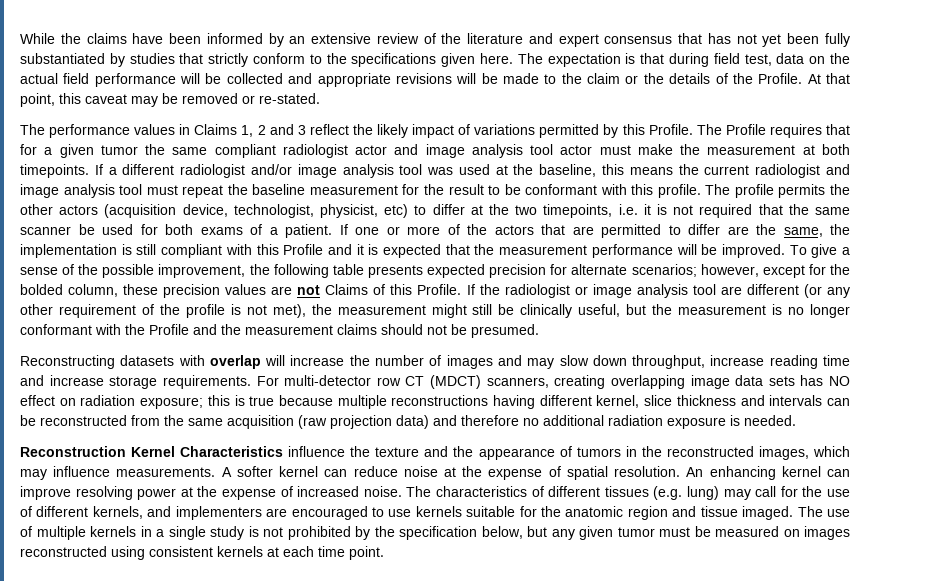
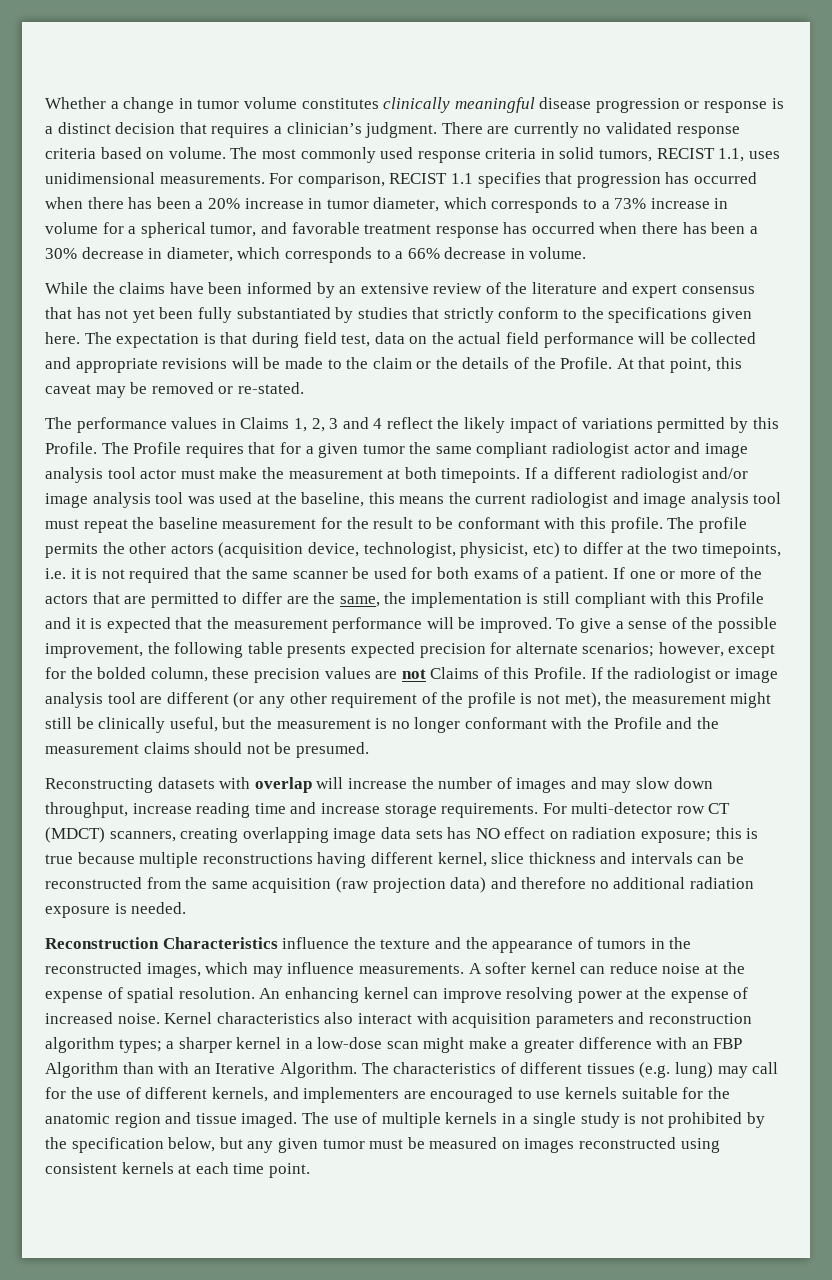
(20, 38) none -> [45,97,784,113] [45,122,740,138] [45,147,780,163] [45,172,757,188] [45,197,729,213] [45,222,758,238] [45,247,587,263] Whether a change in tumor volume constitutes clinically meaningful disease progression or response is a distinct decision that requires a clinician’s judgment. There are currently no validated response criteria based on volume. The most commonly used response criteria in solid tumors, RECIST 1.1, uses unidimensional measurements. For comparison, RECIST 1.1 specifies that progression has occurred when there has been a 20% increase in tumor diameter, which corresponds to a 73% increase in volume for a spherical tumor, and favorable treatment response has occurred when there has been a 30% decrease in diameter, which corresponds to a 66% decrease in volume. //
[257,124,306,135] 2 and 3 -> [311,417,383,432] 2, 3 and 4
[131,446,176,457] Kernel -> (159, 943) none
(402, 491) none -> [164,1012,752,1028] [45,1037,743,1053] [45,1062,357,1078] Kernel characteristics also interact with acquisition parameters and reconstruction algorithm types; a sharper kernel in a low-dose scan might make a greater difference with an FBP Algorithm than with an Iterative Algorithm.

